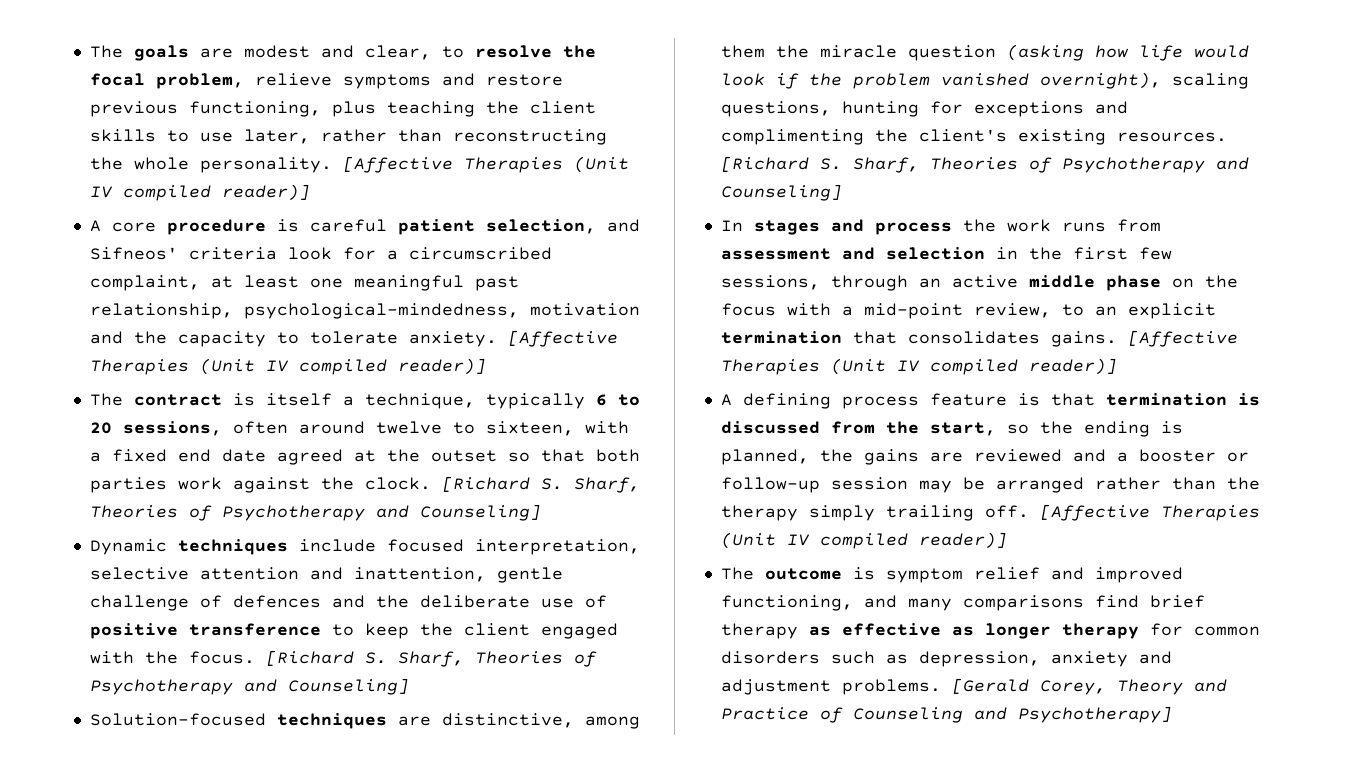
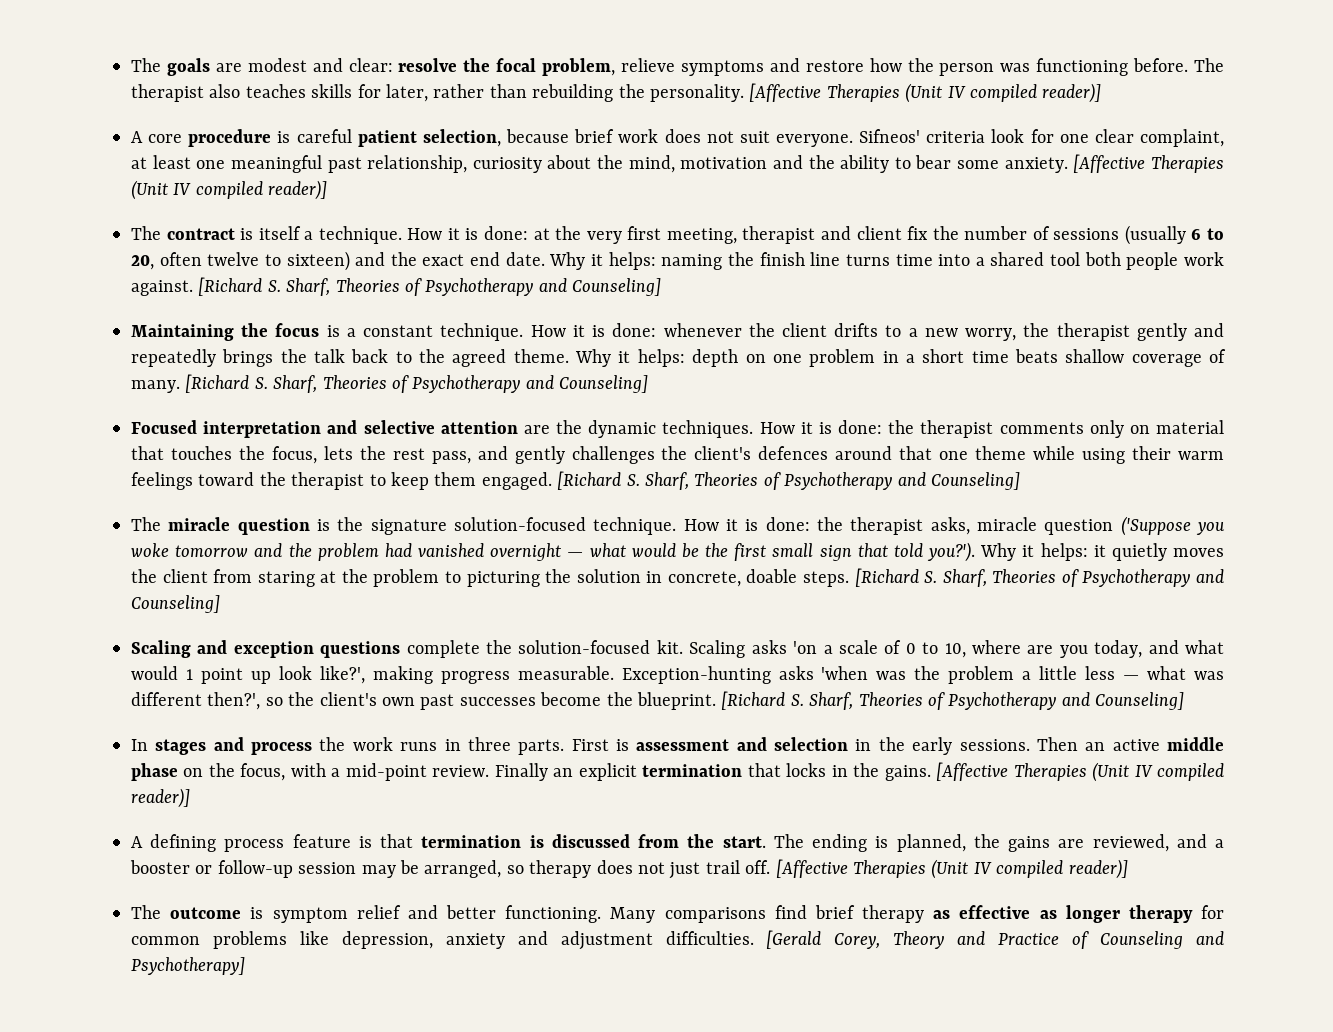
[364,45,464,60] clear, to -> [348,58,393,72] clear:
[89,101,596,117] [89,129,607,145] [89,157,189,170] previous functioning, plus teaching the client skills to use later, rather than reconstructing the whole -> [869,58,1224,76] [131,84,645,102] how the person was functioning before. The therapist also teaches skills for later, rather than rebuilding the
[606,219,640,232] and -> [506,129,853,147] because brief work does not suit everyone.
[386,247,552,260] a circumscribed -> [1059,129,1134,143] one clear
[243,303,640,319] [89,331,398,347] psychological-mindedness, motivation and the capacity to tolerate -> [472,155,1000,173] curiosity about the mind, motivation and the ability to bear some
[364,393,640,409] [89,421,629,436] [89,449,640,465] [89,476,640,493] [89,504,541,521] [89,539,640,555] [89,567,563,583] [89,595,607,611] [89,623,618,639] [89,650,597,667] [89,678,409,695] [89,713,640,729] [720,44,1249,61] [720,72,1249,89] [720,101,1128,117] [720,129,1227,145] technique, typically 6 to 20 sessions, often around twelve to sixteen, with a fixed end date agreed at the outset so that both parties work against the clock. [Richard S. Sharf, Theories of Psychotherapy and Counseling] // Dynamic techniques include focused interpretation, selective attention and inattention, gentle challenge of defences and the deliberate use of positive transference to keep the client engaged with the focus. [Richard S. Sharf, Theories of Psychotherapy and Counseling] // Solution-focused techniques are distinctive, among them the miracle question (asking how life would look if the problem vanished overnight), scaling questions, hunting for exceptions and complimenting the client's existing resources. -> [318,225,1224,245] [131,251,1224,271] [131,277,662,296] [131,323,1225,341] [131,349,1226,367] [131,374,649,393] [131,420,1224,438] [131,446,1225,464] [131,471,1020,490] [131,516,1226,536] [131,542,1224,562] [131,568,1224,587] [131,595,220,613] [131,640,1224,658] [131,666,1225,684] [131,692,716,710] technique. How it is done: at the very first meeting, therapist and client fix the number of sessions (usually 6 to 20, often twelve to sixteen) and the exact end date. Why it helps: naming the finish line turns time into a shared tool both people work against. [Richard S. Sharf, Theories of Psychotherapy and Counseling] // Maintaining the focus is a constant technique. How it is done: whenever the client drifts to a new worry, the therapist gently and repeatedly brings the talk back to the agreed theme. Why it helps: depth on one problem in a short time beats shallow coverage of many. [Richard S. Sharf, Theories of Psychotherapy and Counseling] // Focused interpretation and selective attention are the dynamic techniques. How it is done: the therapist comments only on material that touches the focus, lets the rest pass, and gently challenges the client's defences around that one theme while using their warm feelings toward the therapist to keep them engaged. [Richard S. Sharf, Theories of Psychotherapy and Counseling] // The miracle question is the signature solution-focused technique. How it is done: the therapist asks, miracle question ('Suppose you woke tomorrow and the problem had vanished overnight — what would be the first small sign that told you?'). Why it helps: it quietly moves the client from staring at the problem to picturing the solution in concrete, doable steps. [Richard S. Sharf, Theories of Psychotherapy and Counseling] // Scaling and exception questions complete the solution-focused kit. Scaling asks 'on a scale of 0 to 10, where are you today, and what would 1 point up look like?', making progress measurable. Exception-hunting asks 'when was the problem a little less — what was different then?', so the client's own past successes become the blueprint.
[1116,219,1161,232] from -> [444,737,630,755] in three parts. First is
[1072,247,1172,260] [720,275,908,291] first few sessions, through -> [912,737,1078,755] early sessions. Then
[720,303,776,316] focus -> [240,763,286,781] focus,
[973,303,1084,318] review, to -> [432,763,548,781] review. Finally
[907,331,1040,344] consolidates -> [786,763,880,777] locks in the
[929,421,1073,436] start, so the -> [722,834,804,848] start. The
[973,449,1062,462] reviewed -> [1092,834,1169,852] reviewed,
[995,477,1260,493] [720,505,974,521] arranged rather than the therapy simply trailing -> [424,860,740,879] arranged, so therapy does not just trail
[1094,567,1183,583] [720,595,952,611] improved functioning, and many -> [446,905,656,923] better functioning. Many
[720,651,908,664] disorders such as -> [212,931,329,949] problems like
[841,679,941,695] problems. -> [665,931,754,945] difficulties.

